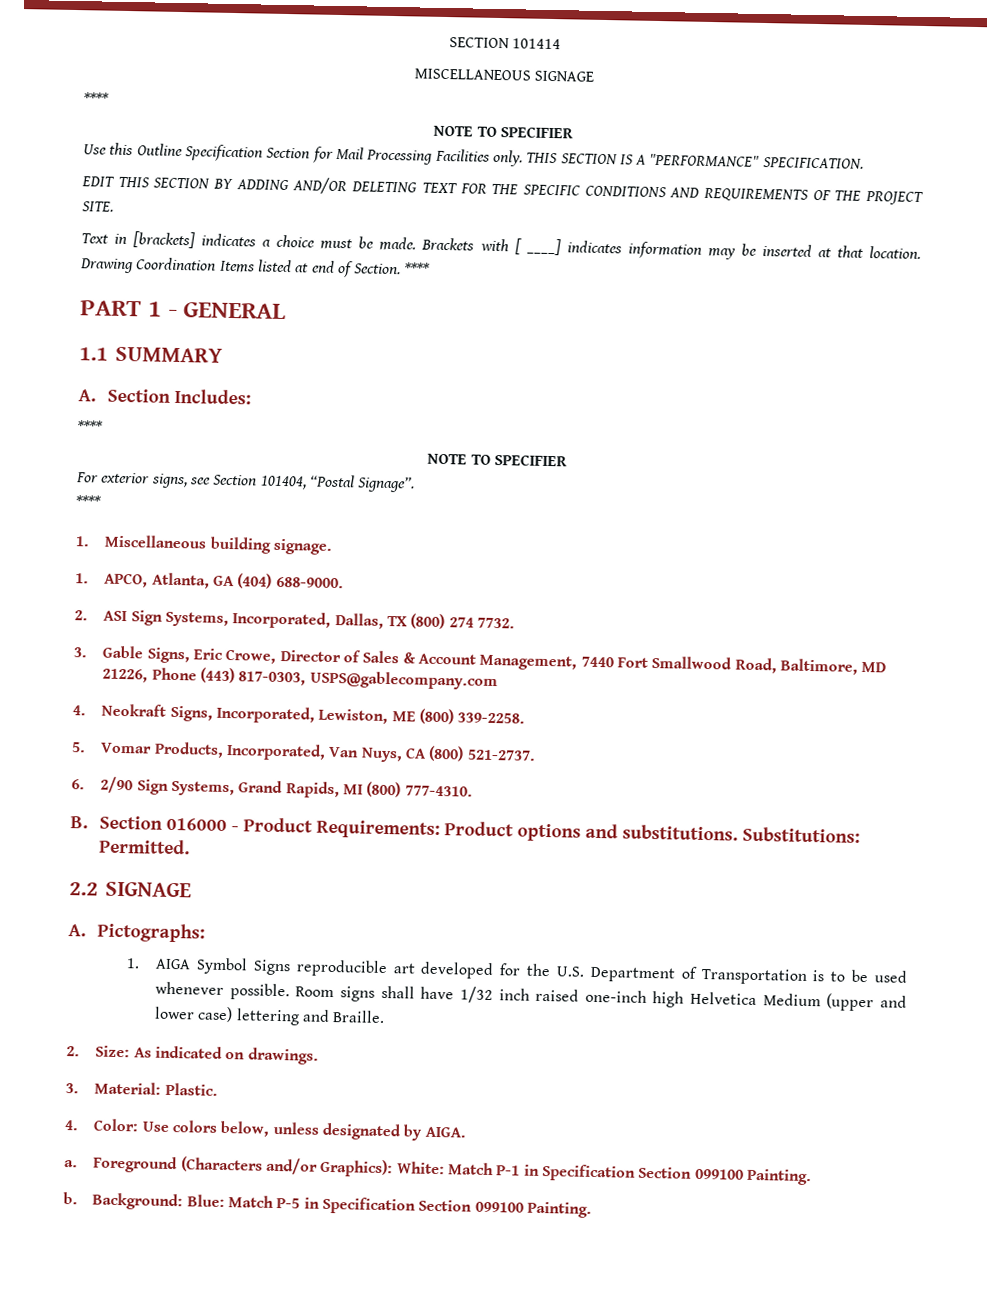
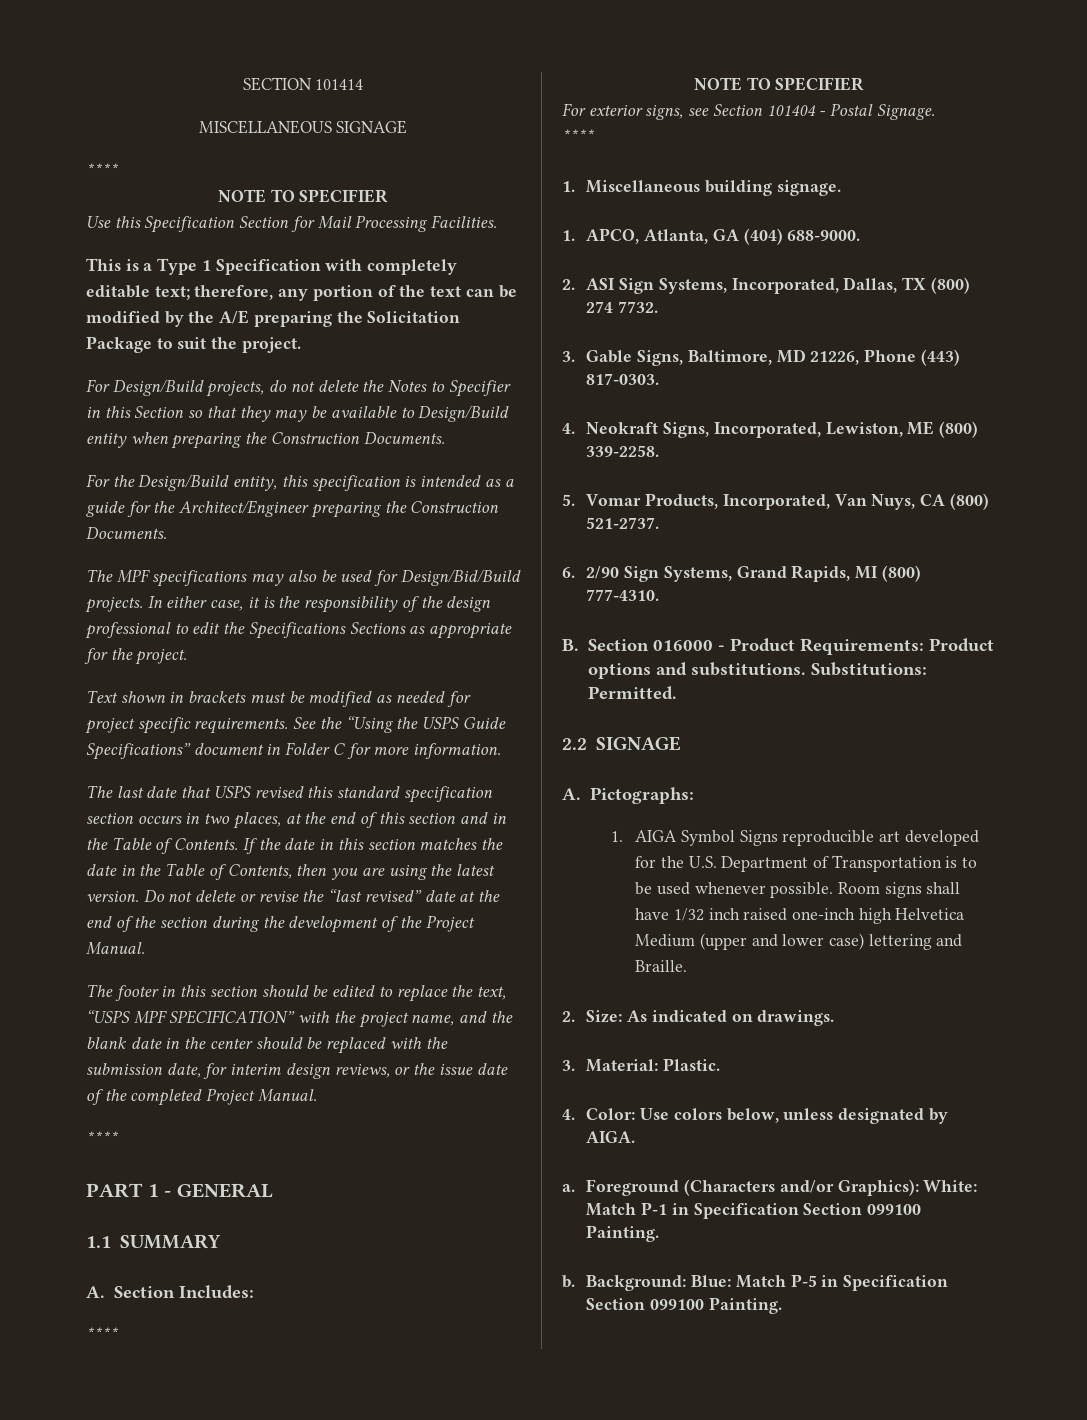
[136,143,183,157] Outline -> (141, 222) none
[434,148,864,169] [81,176,923,206] [82,201,114,212] [81,231,921,260] [80,257,402,278] Facilities only. THIS SECTION IS A "PERFORMANCE" SPECIFICATION. // EDIT THIS SECTION BY ADDING AND/OR DELETING TEXT FOR THE SPECIFIC CONDITIONS AND REQUIREMENTS OF THE PROJECT SITE. // Text in [brackets] indicates a choice must be made. Brackets with [ ____] indicates information may be inserted at that location. Drawing Coordination Items listed at end of Section. -> [431,215,498,228] [86,258,458,275] [86,285,517,301] [86,310,461,327] [86,336,301,353] [86,379,511,397] [86,405,510,422] [86,432,445,449] [86,474,514,492] [86,500,500,518] [86,527,167,539] [86,569,521,587] [85,596,492,613] [85,622,513,639] [84,648,188,665] [86,690,471,707] [85,716,506,734] [86,742,502,760] [86,785,493,803] [86,812,507,829] [86,837,503,854] [86,863,495,880] [86,889,500,902] [86,915,475,933] [86,942,145,955] [86,984,506,1002] [86,1010,513,1028] [86,1037,448,1054] [86,1063,508,1079] [86,1088,317,1106] Facilities. // This is a Type 1 Specification with completely editable text; therefore, any portion of the text can be modified by the A/E preparing the Solicitation Package to suit the project. // For Design/Build projects, do not delete the Notes to Specifier in this Section so that they may be available to Design/Build entity when preparing the Construction Documents. // For the Design/Build entity, this specification is intended as a guide for the Architect/Engineer preparing the Construction Documents. // The MPF specifications may also be used for Design/Bid/Build projects. In either case, it is the responsibility of the design professional to edit the Specifications Sections as appropriate for the project. // Text shown in brackets must be modified as needed for project specific requirements. See the “Using the USPS Guide Specifications” document in Folder C for more information. // The last date that USPS revised this standard specification section occurs in two places, at the end of this section and in the Table of Contents. If the date in this section matches the date in the Table of Contents, then you are using the latest version. Do not delete or revise the “last revised” date at the end of the section during the development of the Project Manual. // The footer in this section should be edited to replace the text, “USPS MPF SPECIFICATION” with the project name, and the blank date in the center should be replaced with the submission date, for interim design reviews, or the issue date of the completed Project Manual. //
[259,474,416,493] 101404, “Postal Signage”. -> [766,103,935,120] 101404 - Postal Signage.
[192,648,777,674] Eric Crowe, Director of Sales & Account Management, 7440 Fort Smallwood Road, -> (684, 358) none
[238,670,498,691] 817-0303, USPS@gablecompany.com -> [586,373,660,385] 817-0303.

